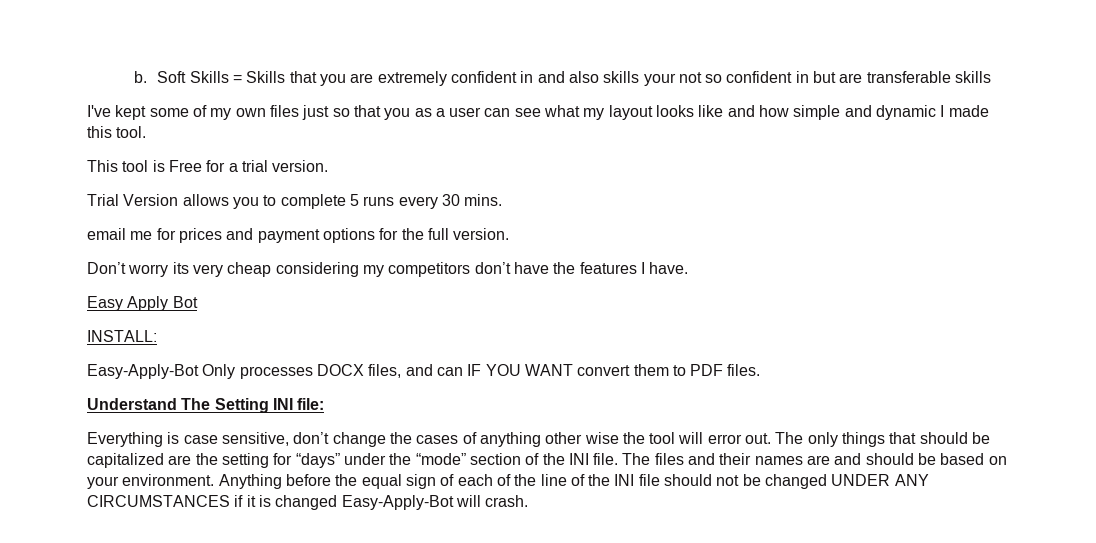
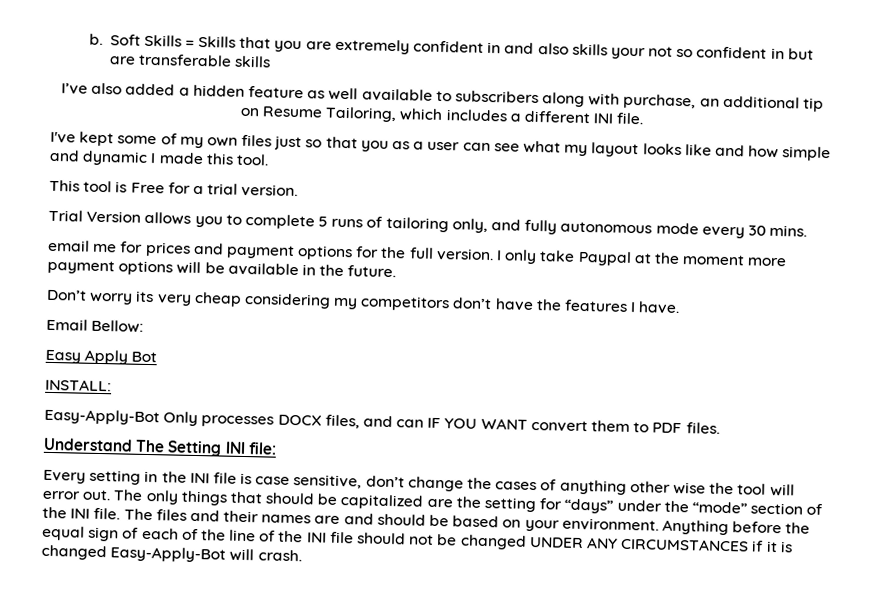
(992, 77) none -> [61,82,824,112] [239,106,645,125] // I’ve also added a hidden feature as well available to subscribers along with purchase, an additional tip on Resume Tailoring, which includes a different INI file.
(395, 201) none -> [366,216,699,235] of tailoring only, and fully autonomous mode
(510, 234) none -> [496,249,788,267] [47,259,397,278] I only take Paypal at the moment more payment options will be available in the future.
(689, 268) none -> [46,318,145,333] // Email Bellow:
[87,432,163,447] Everything -> [43,469,237,485] Every setting in the INI file

